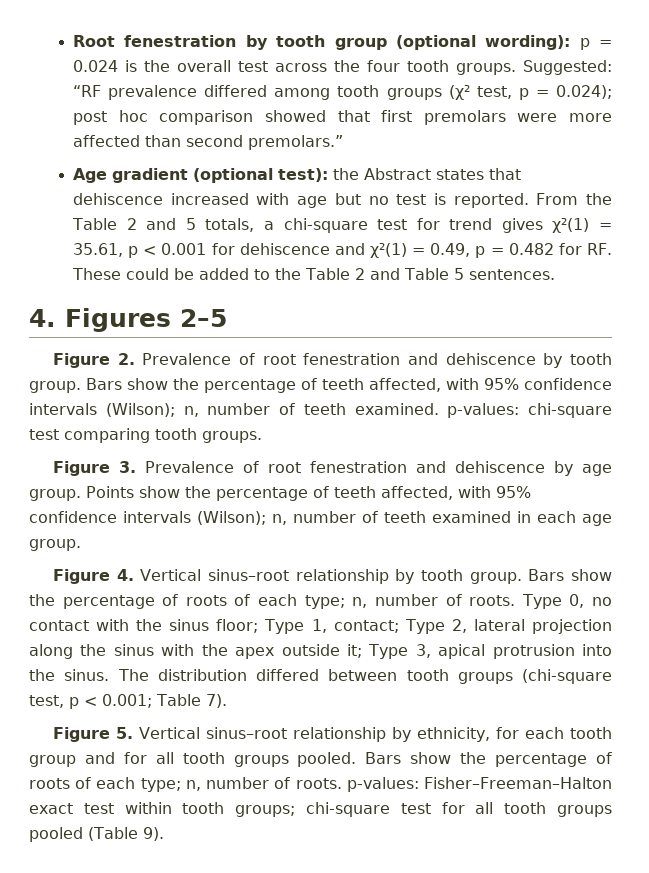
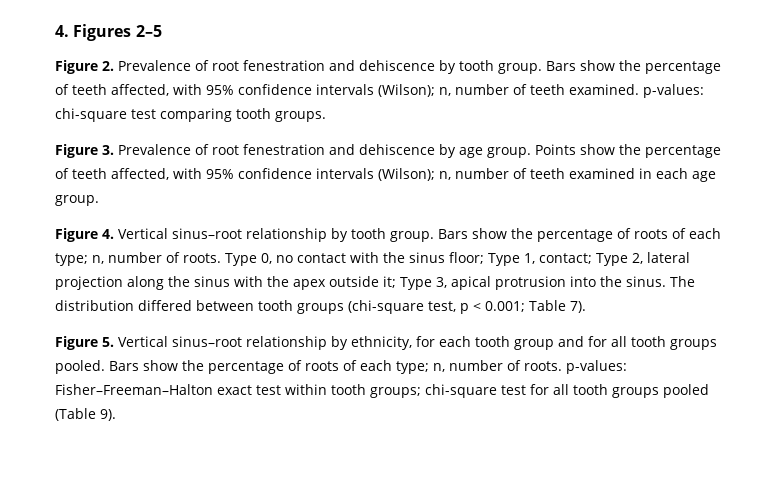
[73,35,612,50] [73,60,613,75] [73,85,612,100] [73,110,613,125] [73,135,344,150] [73,168,522,183] [73,193,612,208] [72,218,612,233] [73,243,613,258] [72,268,555,280] Root fenestration by tooth group (optional wording): p = 0.024 is the overall test across the four tooth groups. Suggested: “RF prevalence differed among tooth groups (χ² test, p = 0.024); post hoc comparison showed that first premolars were more affected than second premolars.” // Age gradient (optional test): the Abstract states that dehiscence increased with age but no test is reported. From the Table 2 and 5 totals, a chi-square test for trend gives χ²(1) = 35.61, p < 0.001 for dehiscence and χ²(1) = 0.49, p = 0.482 for RF. These could be added to the Table 2 and Table 5 sentences. // -> (55, 31) none

